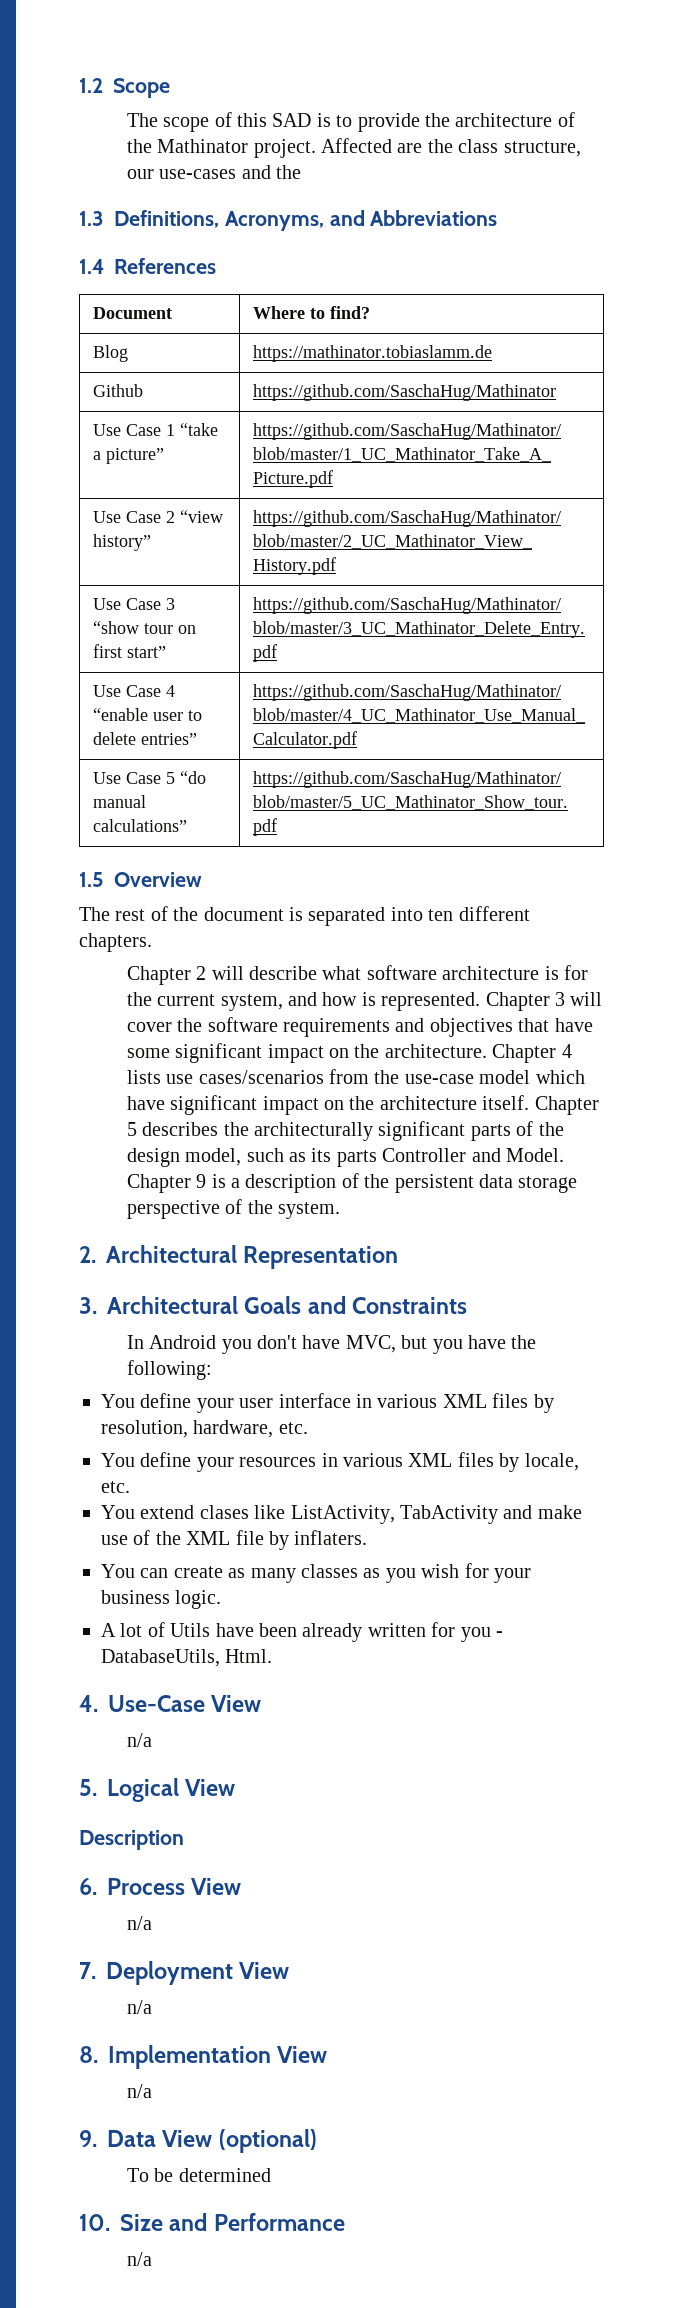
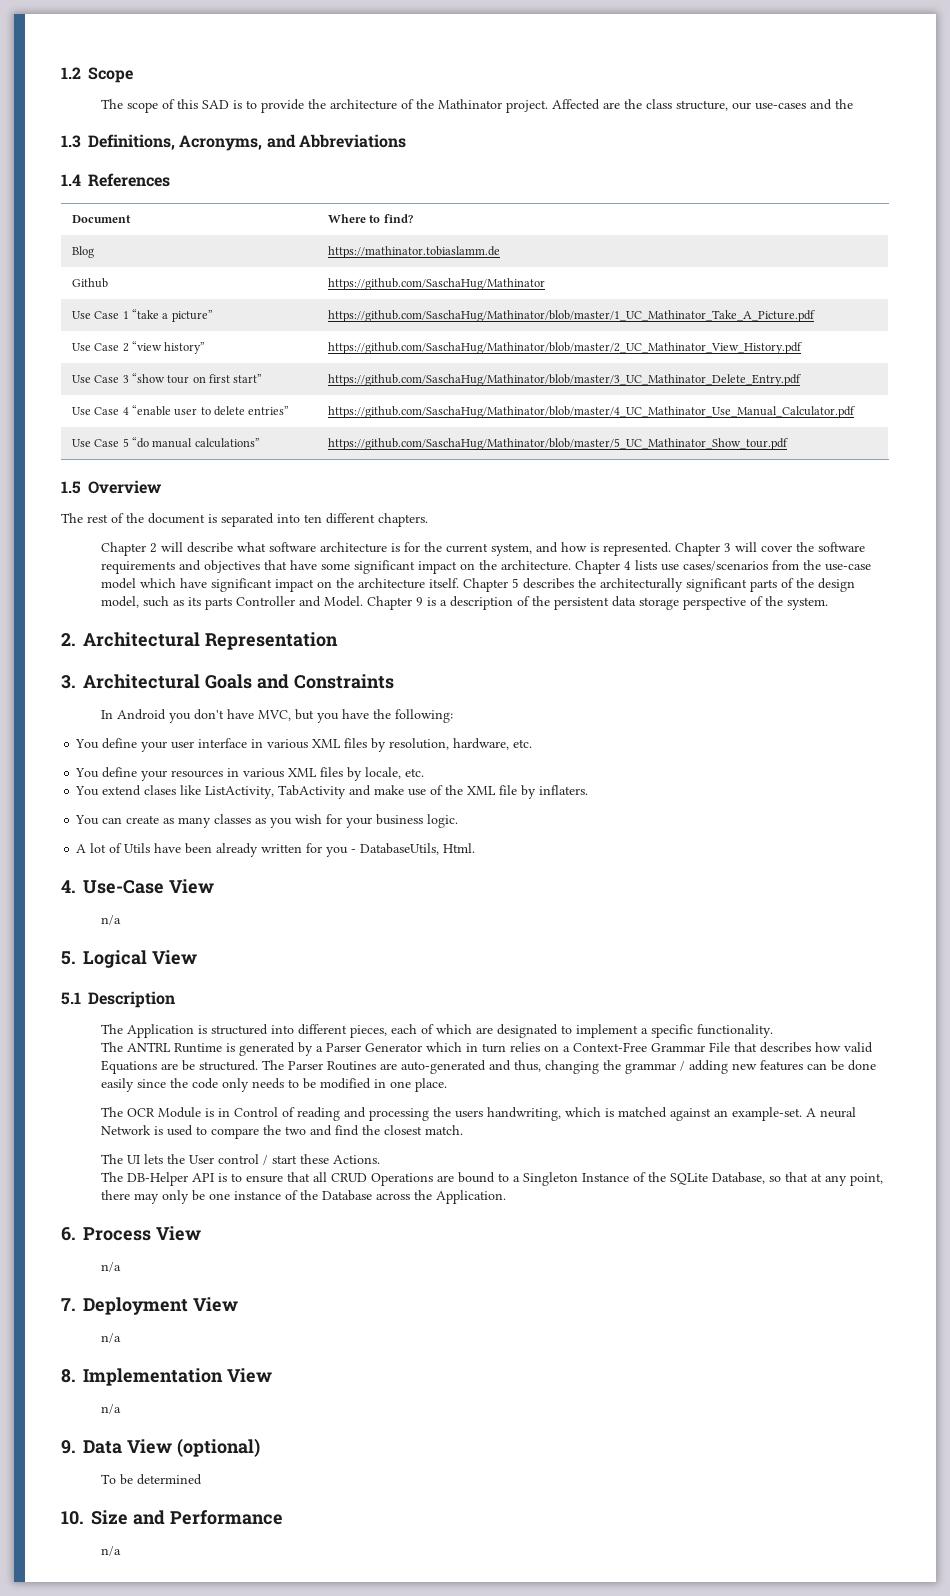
(236, 1787) none -> [61,992,81,1005] 5.1
(184, 1840) none -> [101,1024,774,1038] [101,1042,874,1056] [101,1060,877,1074] [101,1078,448,1092] [101,1107,857,1121] [101,1125,464,1139] [101,1154,381,1165] [101,1172,884,1186] [101,1190,507,1204] // The Application is structured into different pieces, each of which are designated to implement a specific functionality. // The ANTRL Runtime is generated by a Parser Generator which in turn relies on a Context-Free Grammar File that describes how valid Equations are be structured. The Parser Routines are auto-generated and thus, changing the grammar / adding new features can be done easily since the code only needs to be modified in one place. // The OCR Module is in Control of reading and processing the users handwriting, which is matched against an example-set. A neural Network is used to compare the two and find the closest match. // The UI lets the User control / start these Actions. // The DB-Helper API is to ensure that all CRUD Operations are bound to a Singleton Instance of the SQLite Database, so that at any point, there may only be one instance of the Database across the Application.

